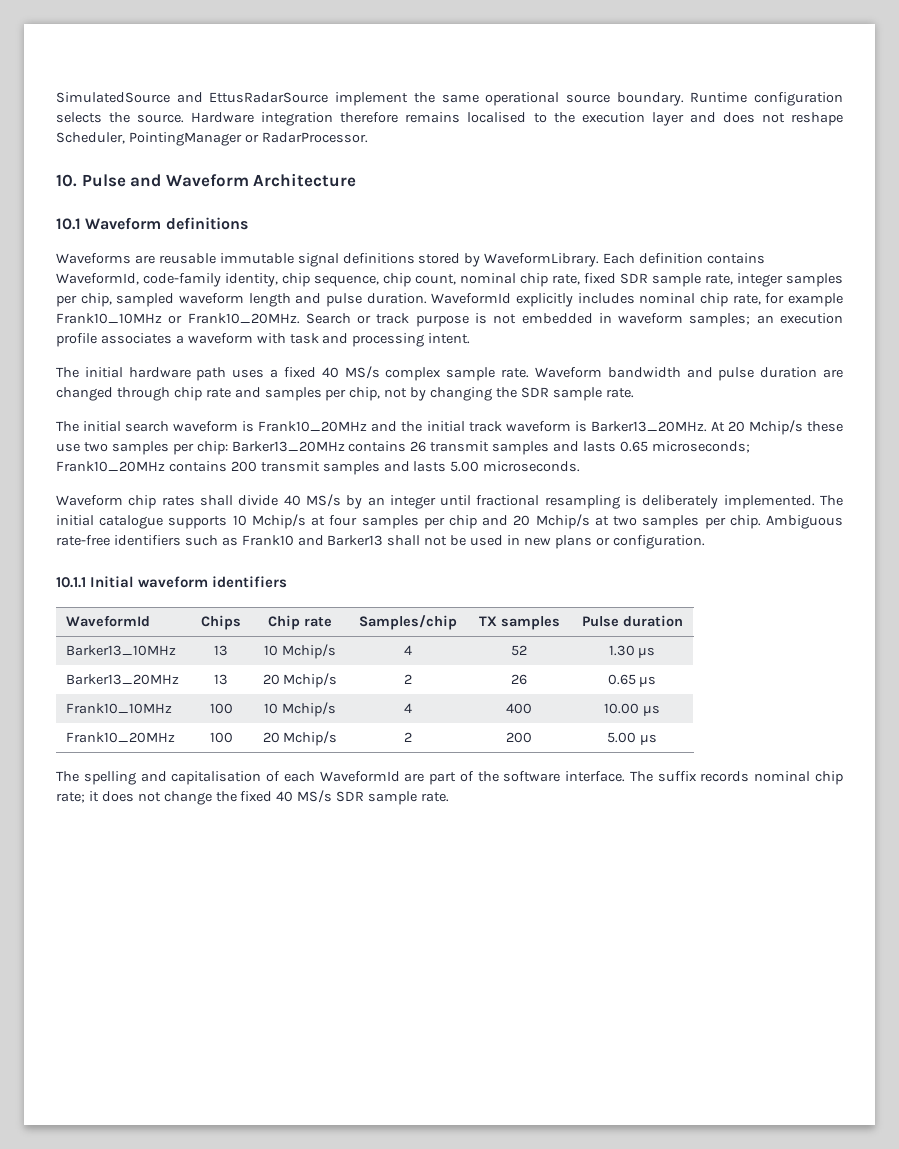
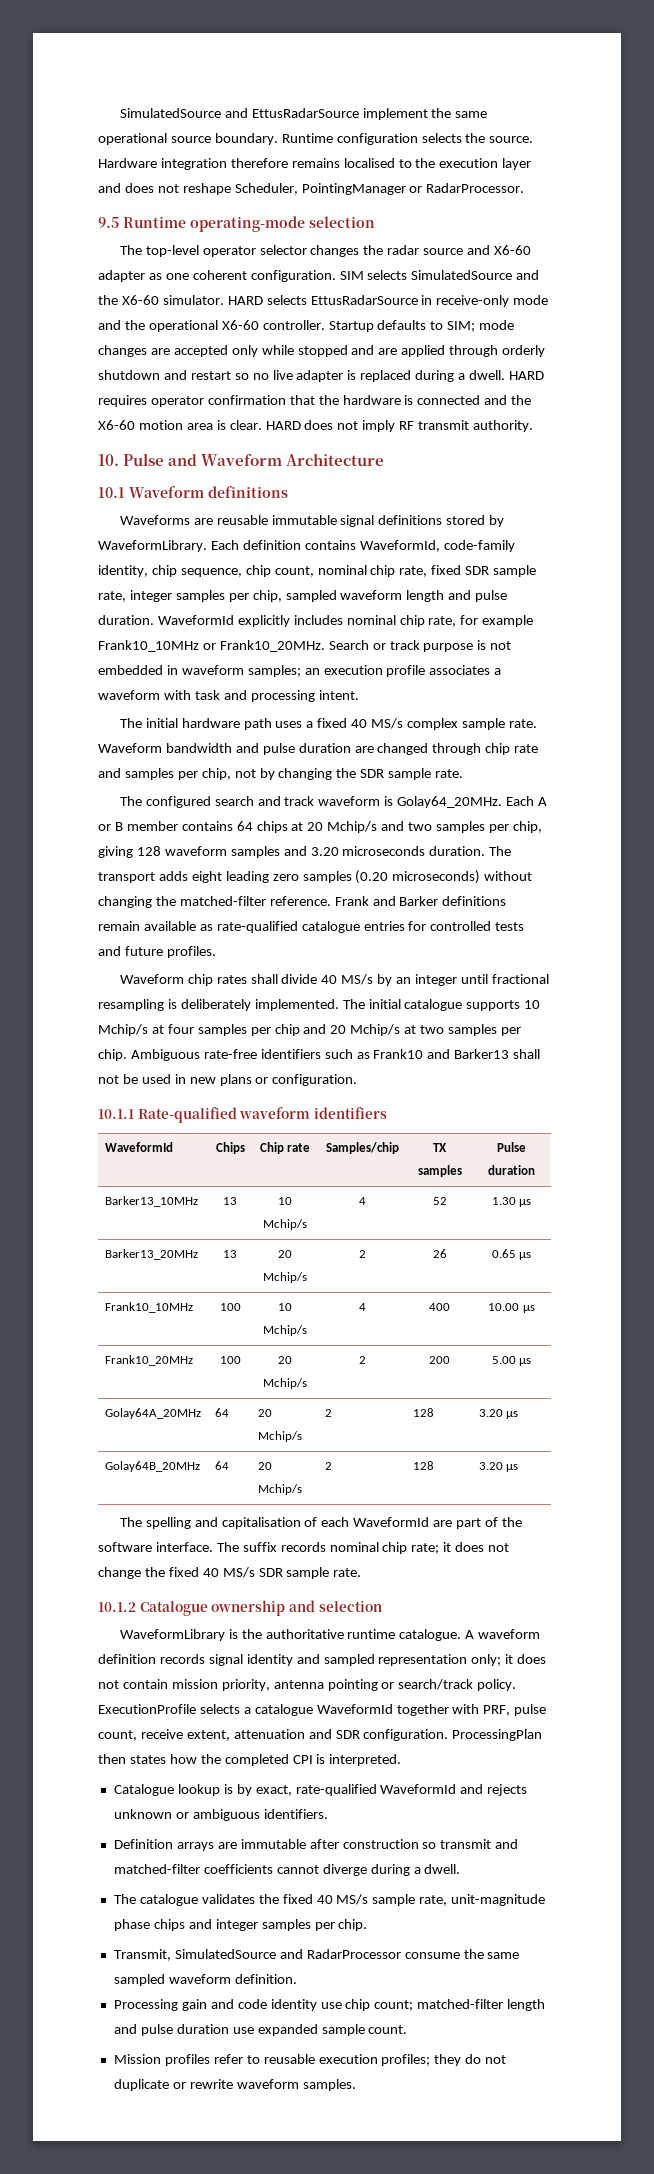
(368, 137) none -> [98,216,375,232] [119,245,532,257] [98,270,540,282] [98,295,549,307] [98,320,515,332] [98,345,546,357] [98,370,544,382] [98,395,532,407] [98,420,534,432] // 9.5 Runtime operating-mode selection // The top-level operator selector changes the radar source and X6-60 adapter as one coherent configuration. SIM selects SimulatedSource and the X6-60 simulator. HARD selects EttusRadarSource in receive-only mode and the operational X6-60 controller. Startup defaults to SIM; mode changes are accepted only while stopped and are applied through orderly shutdown and restart so no live adapter is replaced during a dwell. HARD requires operator confirmation that the hardware is connected and the X6-60 motion area is clear. HARD does not imply RF transmit authority.
[83,420,843,435] [56,441,750,455] [56,461,581,475] initial search waveform is Frank10_20MHz and the initial track waveform is Barker13_20MHz. At 20 Mchip/s these use two samples per chip: Barker13_20MHz contains 26 transmit samples and lasts 0.65 microseconds; Frank10_20MHz contains 200 transmit samples and lasts 5.00 microseconds. -> [145,796,548,808] [98,821,542,833] [98,846,512,858] [98,870,533,884] [98,896,507,908] [98,921,525,933] [98,946,216,958] configured search and track waveform is Golay64_20MHz. Each A or B member contains 64 chips at 20 Mchip/s and two samples per chip, giving 128 waveform samples and 3.20 microseconds duration. The transport adds eight leading zero samples (0.20 microseconds) without changing the matched-filter reference. Frank and Barker definitions remain available as rate-qualified catalogue entries for controlled tests and future profiles.
[90,576,135,588] Initial -> [137,1107,237,1123] Rate-qualified
(657, 739) none -> [104,1408,201,1419] [214,1408,229,1417] [257,1409,272,1417] [257,1431,302,1442] [324,1409,332,1417] [412,1408,434,1417] [478,1409,519,1419] [104,1461,200,1472] [214,1461,229,1470] [257,1462,272,1470] [257,1484,302,1495] [324,1462,332,1470] [412,1461,434,1470] [478,1462,519,1472] // Golay64A_20MHz | 64 | 20 Mchip/s | 2 | 128 | 3.20 µs // Golay64B_20MHz | 64 | 20 Mchip/s | 2 | 128 | 3.20 µs
(450, 797) none -> [98,1600,382,1616] [119,1629,541,1641] [98,1654,547,1666] [98,1679,517,1691] [98,1704,547,1716] [98,1729,543,1741] [98,1754,402,1766] [113,1784,528,1796] [113,1809,328,1821] [113,1839,519,1851] [113,1864,461,1876] [113,1894,546,1906] [113,1919,368,1931] [113,1949,520,1961] [113,1974,297,1986] [113,1999,546,2011] [113,2024,408,2036] [113,2054,507,2066] [113,2079,356,2091] // 10.1.2 Catalogue ownership and selection // WaveformLibrary is the authoritative runtime catalogue. A waveform definition records signal identity and sampled representation only; it does not contain mission priority, antenna pointing or search/track policy. ExecutionProfile selects a catalogue WaveformId together with PRF, pulse count, receive extent, attenuation and SDR configuration. ProcessingPlan then states how the completed CPI is interpreted. // Catalogue lookup is by exact, rate-qualified WaveformId and rejects unknown or ambiguous identifiers. // Definition arrays are immutable after construction so transmit and matched-filter coefficients cannot diverge during a dwell. // The catalogue validates the fixed 40 MS/s sample rate, unit-magnitude phase chips and integer samples per chip. // Transmit, SimulatedSource and RadarProcessor consume the same sampled waveform definition. // Processing gain and code identity use chip count; matched-filter length and pulse duration use expanded sample count. // Mission profiles refer to reusable execution profiles; they do not duplicate or rewrite waveform samples.

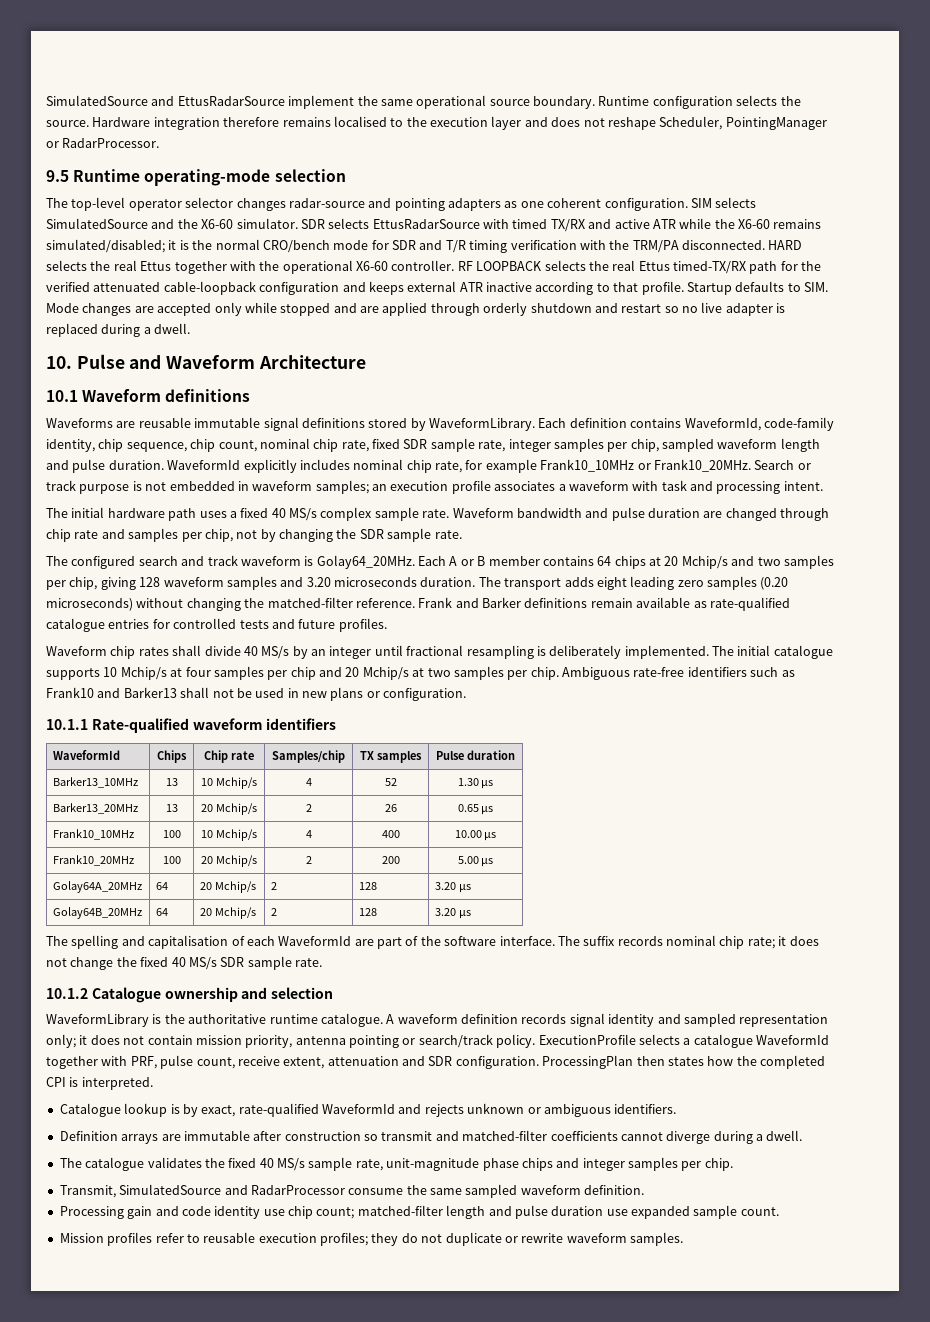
[363,245,532,255] [98,270,145,282] the radar source and X6-60 adapter -> [288,198,501,211] radar-source and pointing adapters
[227,295,549,307] [98,320,325,332] HARD selects EttusRadarSource in receive-only mode and the operational X6-60 controller. -> [300,218,822,232] [46,239,803,253] [46,260,822,274] [46,281,684,295] SDR selects EttusRadarSource with timed TX/RX and active ATR while the X6-60 remains simulated/disabled; it is the normal CRO/bench mode for SDR and T/R timing verification with the TRM/PA disconnected. HARD selects the real Ettus together with the operational X6-60 controller. RF LOOPBACK selects the real Ettus timed-TX/RX path for the verified attenuated cable-loopback configuration and keeps external ATR inactive according to that profile.
[447,320,515,332] SIM; mode -> [804,282,828,292] [46,303,79,313] SIM. Mode
[508,371,544,380] [98,395,532,407] [98,420,534,432] HARD requires operator confirmation that the hardware is connected and the X6-60 motion area is clear. HARD does not imply RF transmit authority. -> (191, 328) none

